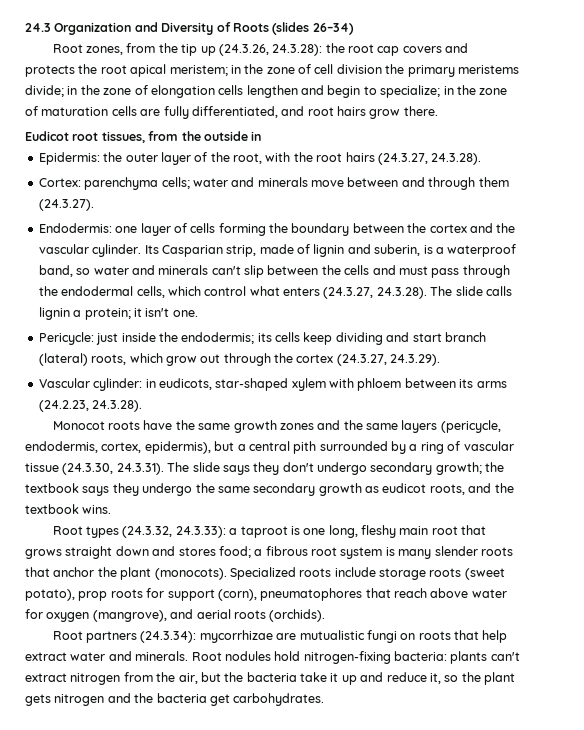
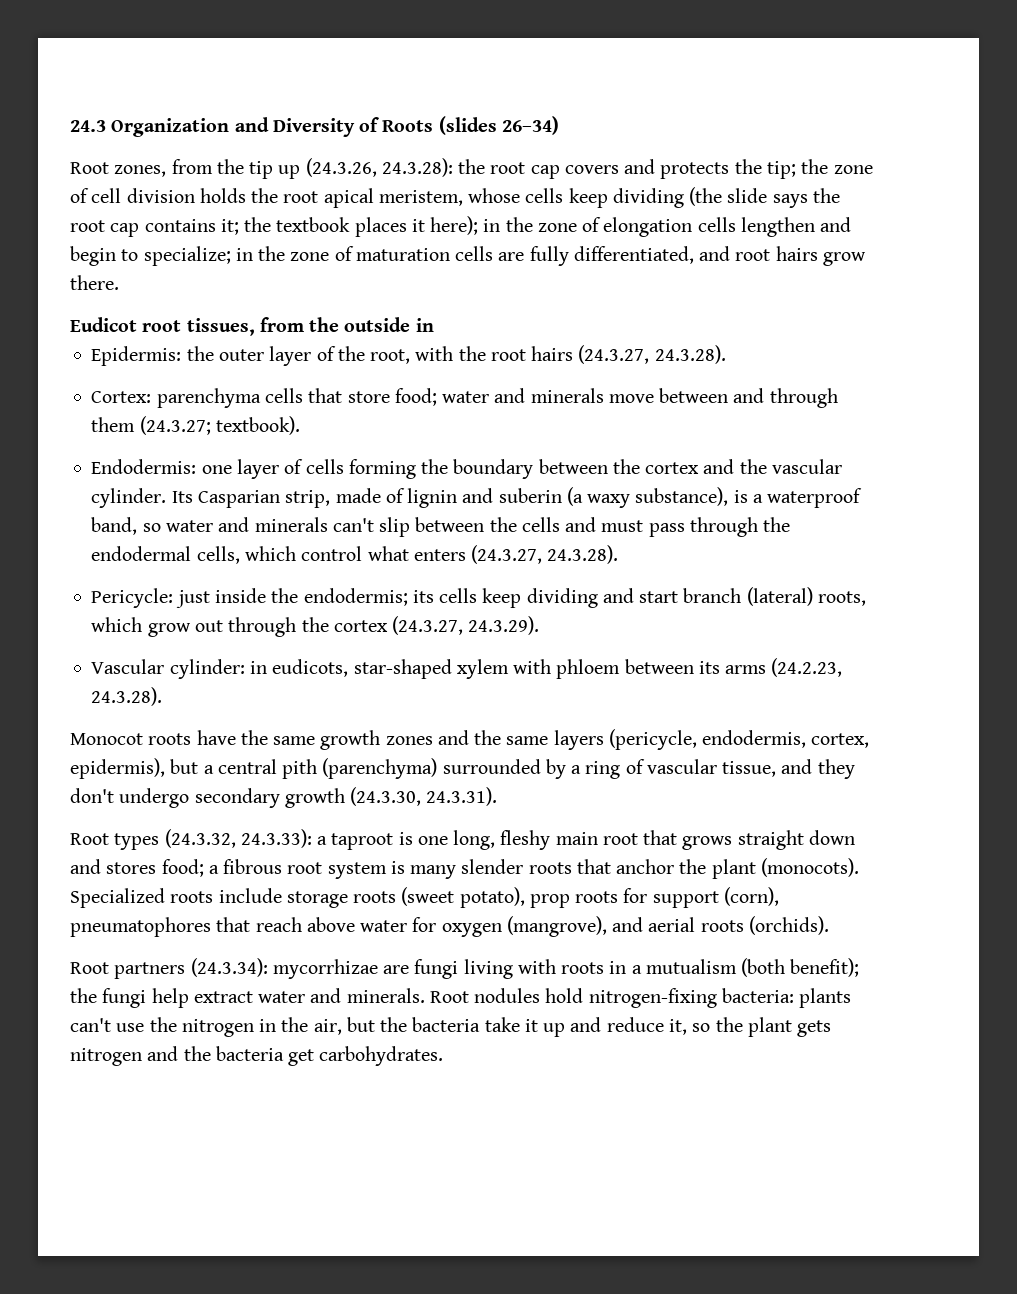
[100,64,241,77] root apical meristem; in -> [766,161,796,179] tip;
[385,64,519,77] [25,85,64,97] the primary meristems divide; -> [199,187,840,208] [70,216,479,237] holds the root apical meristem, whose cells keep dividing (the slide says the root cap contains it; the textbook places it here);
[161,177,190,189] cells; -> [264,388,437,406] cells that store food;
[38,199,94,211] (24.3.27). -> [139,416,300,435] (24.3.27; textbook).
[374,244,421,256] suberin, -> [498,487,729,508] suberin (a waxy substance),
[430,286,512,296] [38,307,198,320] The slide calls lignin a protein; it isn't one. -> (619, 554) none
(317, 447) none -> [322,758,438,779] (parenchyma)
[25,462,505,475] [25,483,514,496] [25,504,112,514] tissue (24.3.30, 24.3.31). The slide says they don't undergo secondary growth; the textbook says they undergo the same secondary growth as eudicot roots, and the textbook wins. -> [722,759,855,779] [70,787,498,808] tissue, and they don't undergo secondary growth (24.3.30, 24.3.31).
[299,630,480,643] mutualistic fungi on roots that -> [414,958,860,979] [70,988,147,1008] fungi living with roots in a mutualism (both benefit); the fungi
[25,672,153,685] extract nitrogen from -> [116,1017,277,1037] use the nitrogen in

